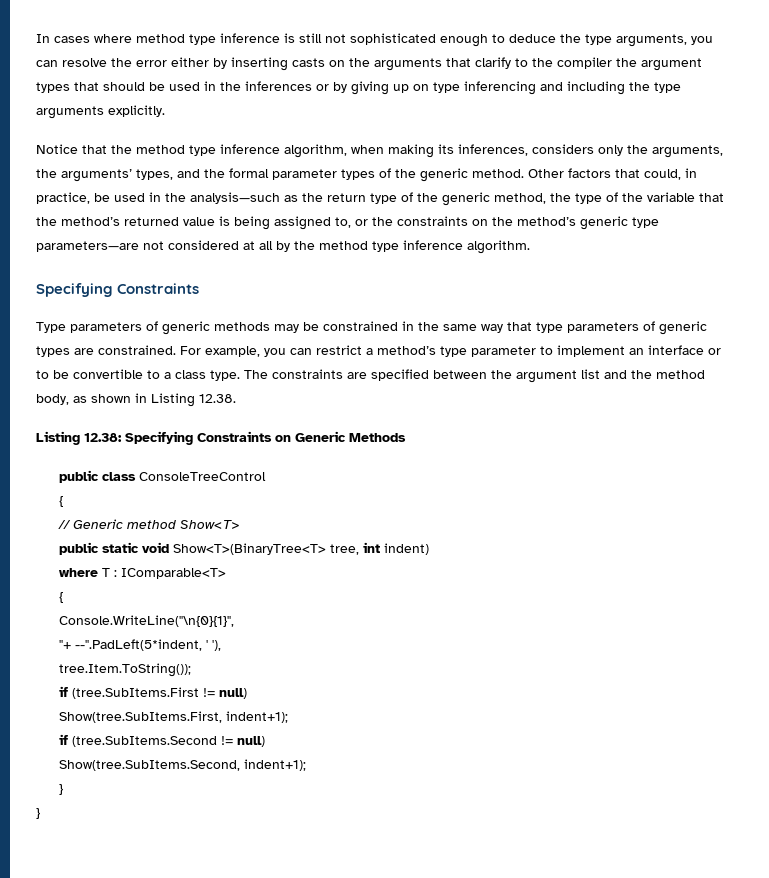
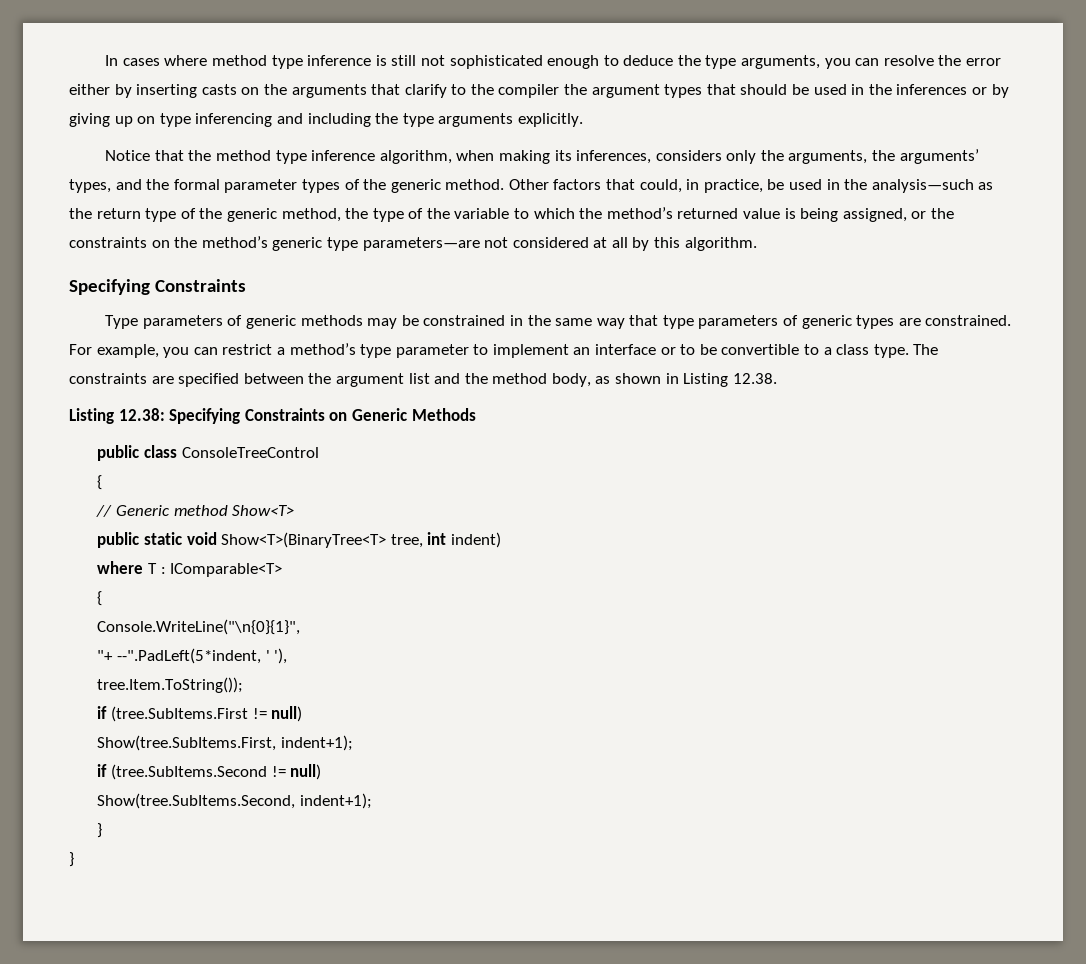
[699,193,724,202] that -> [514,208,575,219] to which
[274,216,351,230] assigned to, -> [842,208,907,222] assigned,
[294,240,463,252] the method type inference -> [654,237,681,248] this

